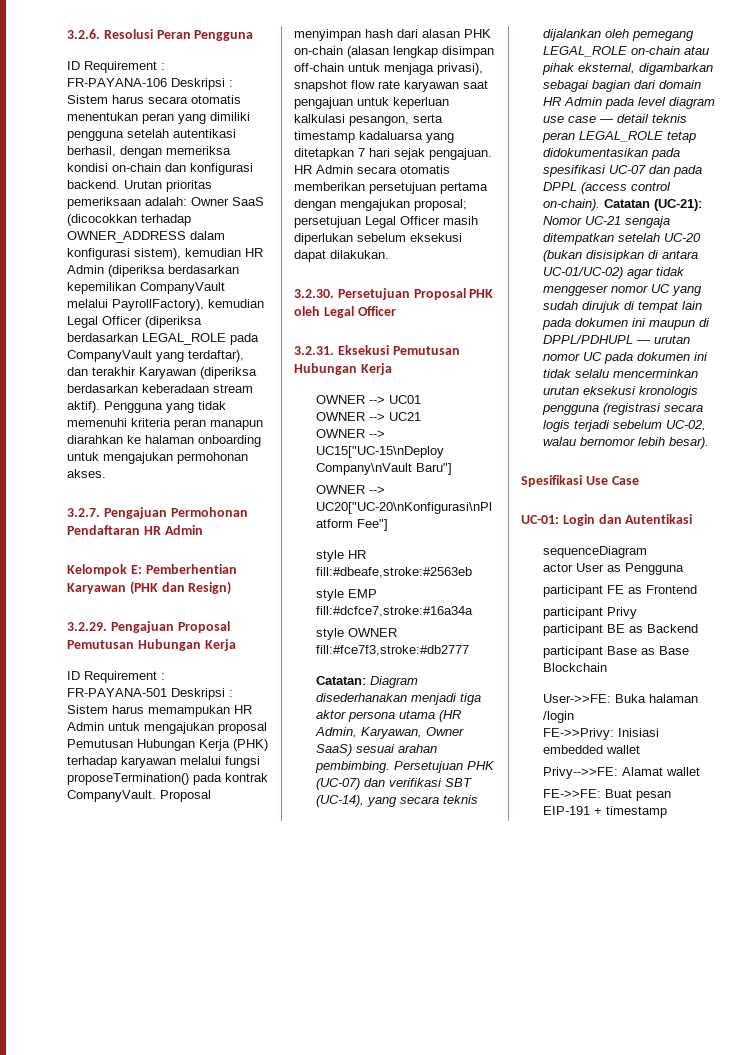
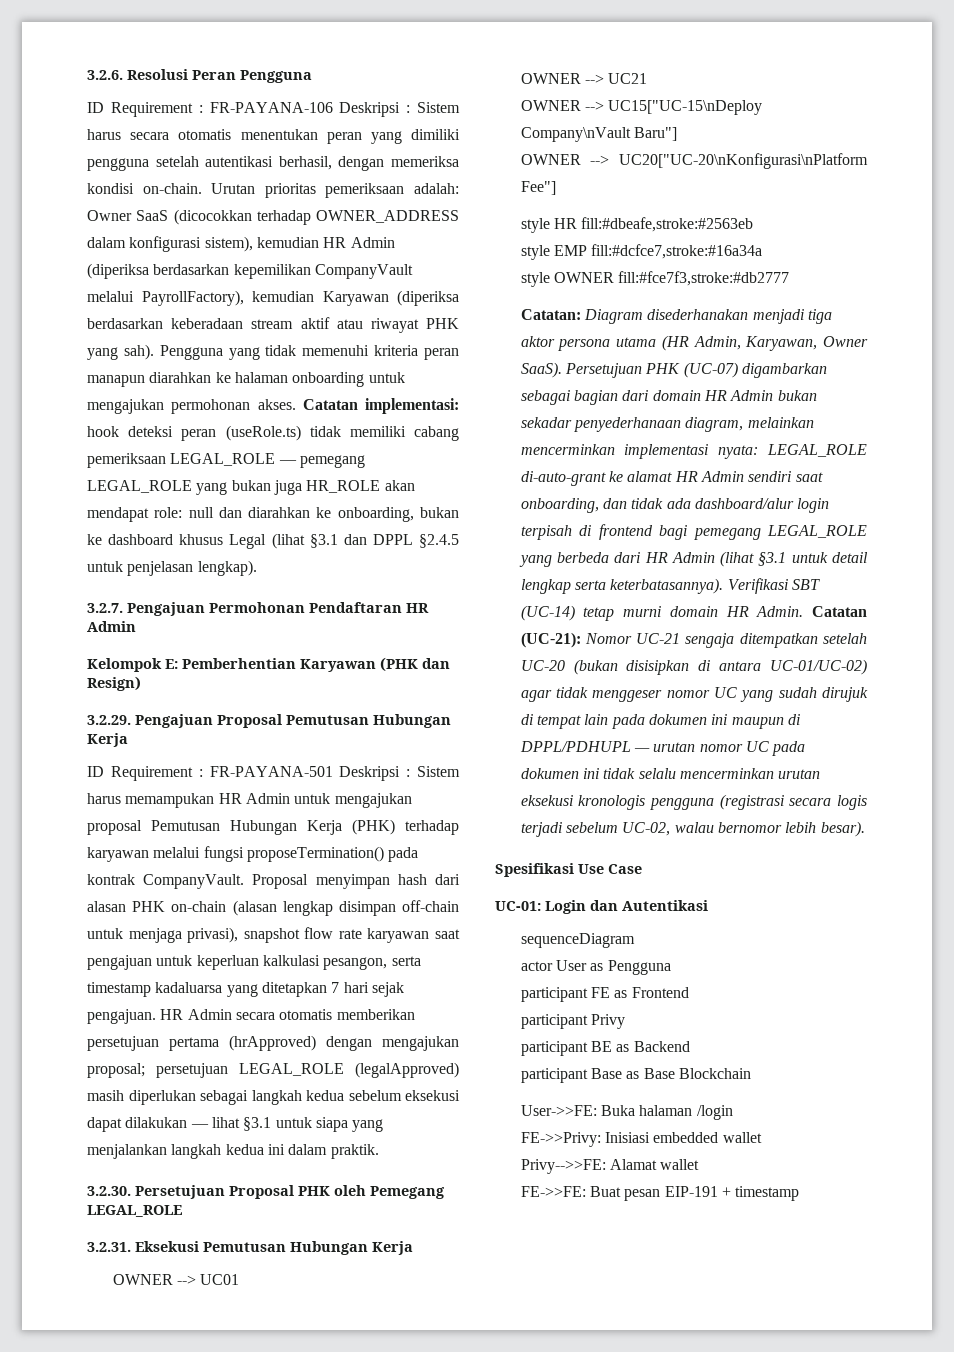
[112,163,253,175] [67,180,120,189] on-chain dan konfigurasi backend. -> [142,183,202,194] on-chain.
[67,316,202,328] [67,333,259,345] [67,350,244,362] [67,367,136,376] Legal Officer (diperiksa berdasarkan LEGAL_ROLE pada CompanyVault yang terdaftar), dan terakhir -> (314, 296) none
[67,401,100,413] aktif). -> [300,317,459,333] [87,344,154,360] aktif atau riwayat PHK yang sah).
(106, 473) none -> [302,398,459,414] [87,425,459,441] [87,453,365,468] [87,480,415,495] [87,507,459,522] [87,533,459,549] [87,560,257,576] Catatan implementasi: hook deteksi peran (useRole.ts) tidak memiliki cabang pemeriksaan LEGAL_ROLE — pemegang LEGAL_ROLE yang bukan juga HR_ROLE akan mendapat role: null dan diarahkan ke onboarding, bukan ke dashboard khusus Legal (lihat §3.1 dan DPPL §2.4.5 untuk penjelasan lengkap).
(488, 188) none -> [229,1035,316,1051] (hrApproved)
[365,216,478,228] [294,233,462,245] [294,250,389,262] Legal Officer masih diperlukan sebelum eksekusi dapat dilakukan. -> [239,1062,459,1078] [87,1090,460,1105] [87,1117,384,1132] [87,1144,379,1159] LEGAL_ROLE (legalApproved) masih diperlukan sebagai langkah kedua sebelum eksekusi dapat dilakukan — lihat §3.1 untuk siapa yang menjalankan langkah kedua ini dalam praktik.
[323,306,396,318] Legal Officer -> [370,1186,445,1199] [87,1205,182,1217] Pemegang LEGAL_ROLE
[316,744,438,756] [315,761,496,773] [316,778,473,790] [316,795,479,807] [543,29,695,41] [543,46,710,57] [542,63,636,75] SaaS) sesuai arahan pembimbing. Persetujuan PHK (UC-07) dan verifikasi SBT (UC-14), yang secara teknis dijalankan oleh pemegang LEGAL_ROLE on-chain atau pihak eksternal, -> [520,362,738,378] SaaS). Persetujuan PHK (UC-07)
[605,97,716,109] [543,114,688,123] [542,131,697,143] [543,148,681,160] [543,165,703,177] [543,182,672,194] [543,199,601,211] pada level diagram use case — detail teknis peran LEGAL_ROLE tetap didokumentasikan pada spesifikasi UC-07 dan pada DPPL (access control on-chain). -> [777,390,817,401] [520,417,814,432] [520,444,867,459] [520,471,823,486] [520,498,830,513] [520,524,867,540] [518,551,868,567] [520,578,821,594] [520,605,804,621] bukan sekadar penyederhanaan diagram, melainkan mencerminkan implementasi nyata: LEGAL_ROLE di-auto-grant ke alamat HR Admin sendiri saat onboarding, dan tidak ada dashboard/alur login terpisah di frontend bagi pemegang LEGAL_ROLE yang berbeda dari HR Admin (lihat §3.1 untuk detail lengkap serta keterbatasannya). Verifikasi SBT (UC-14) tetap murni domain HR Admin.

